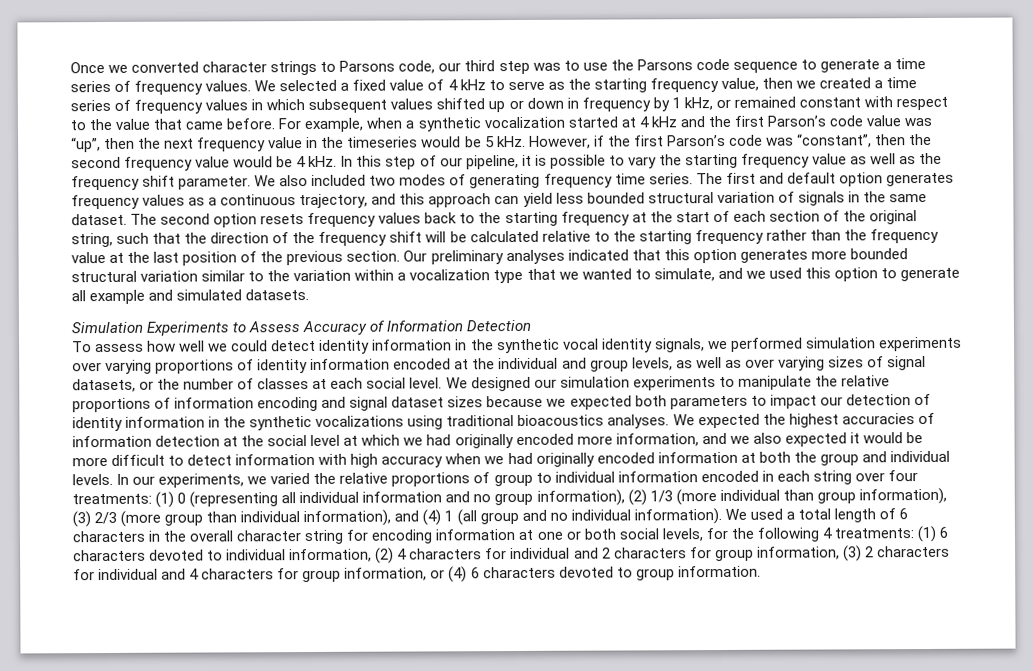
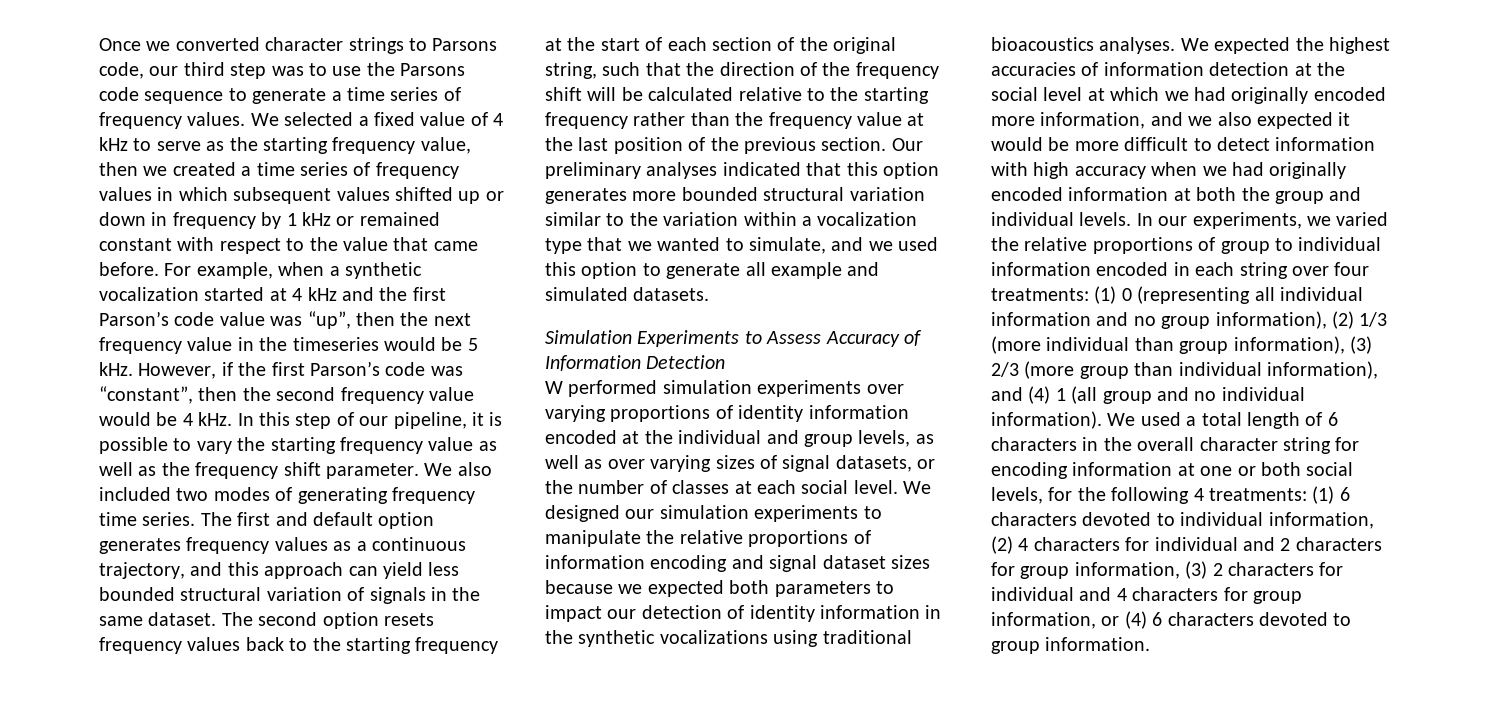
[683,97,713,111] kHz, -> [302,212,331,226] kHz
[72,338,728,354] To assess how well we could detect identity information in the synthetic vocal identity signals, we -> [545,381,563,394] W

